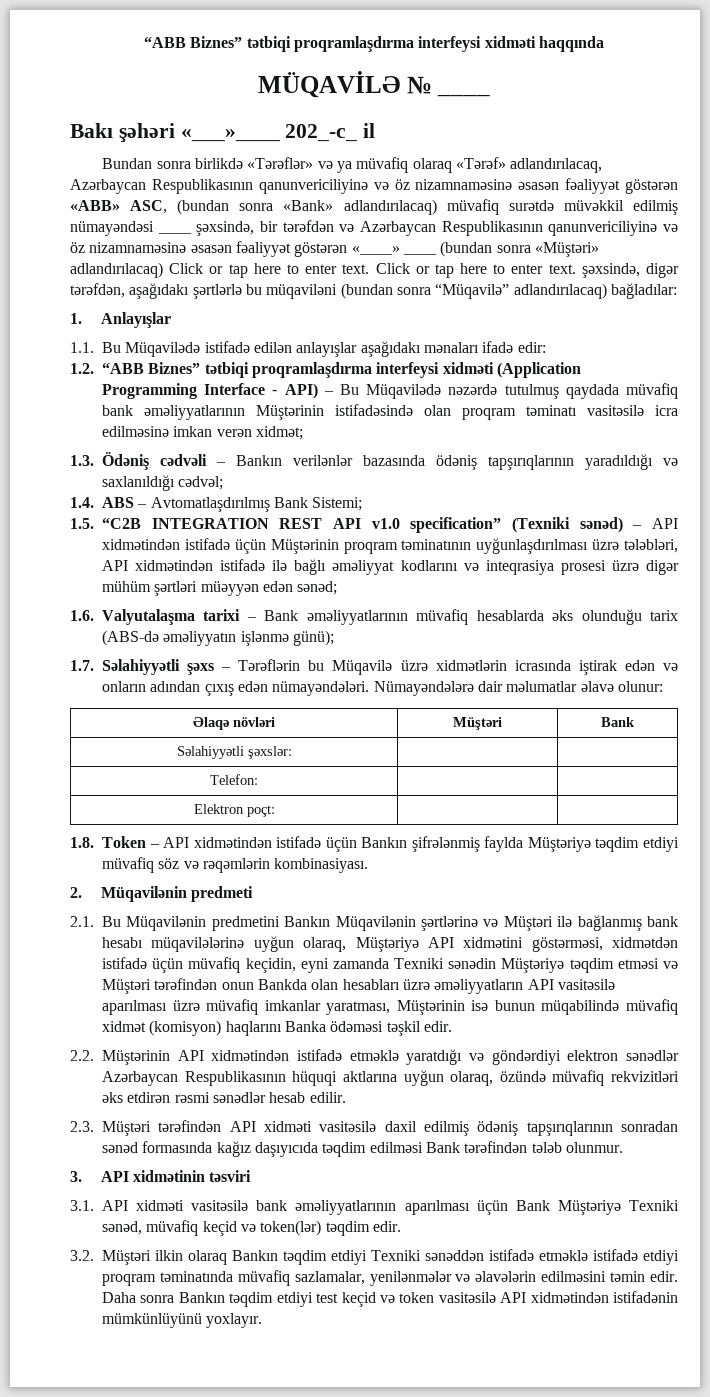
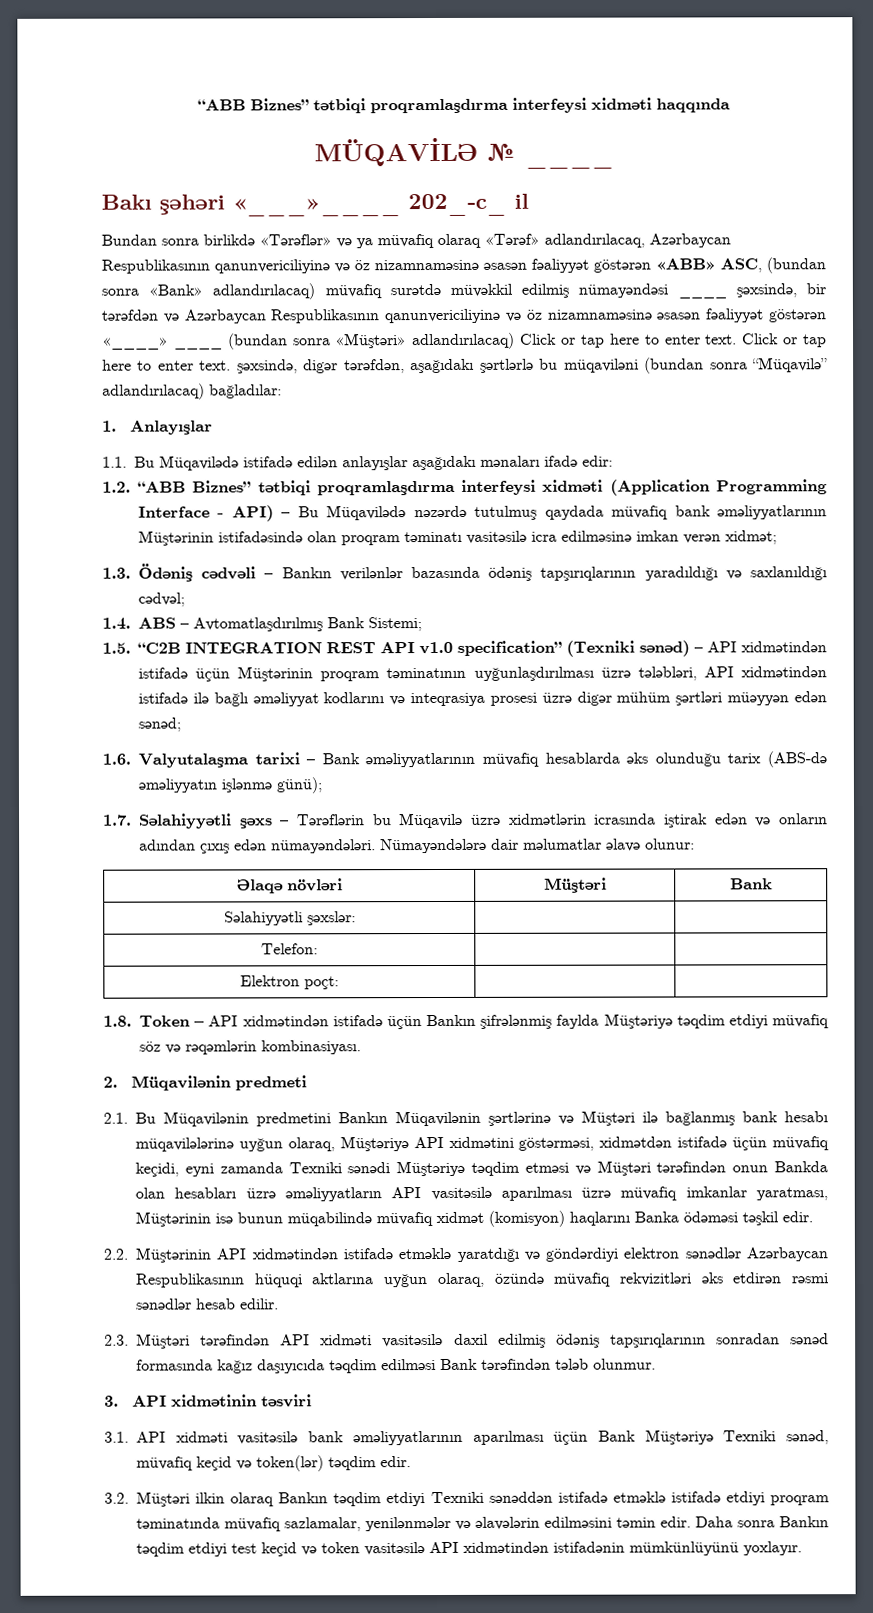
[245,958,296,973] keçidin, -> [135,1162,179,1177] keçidi,
[448,958,497,969] sənədin -> [347,1162,391,1174] sənədi

